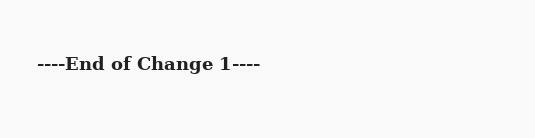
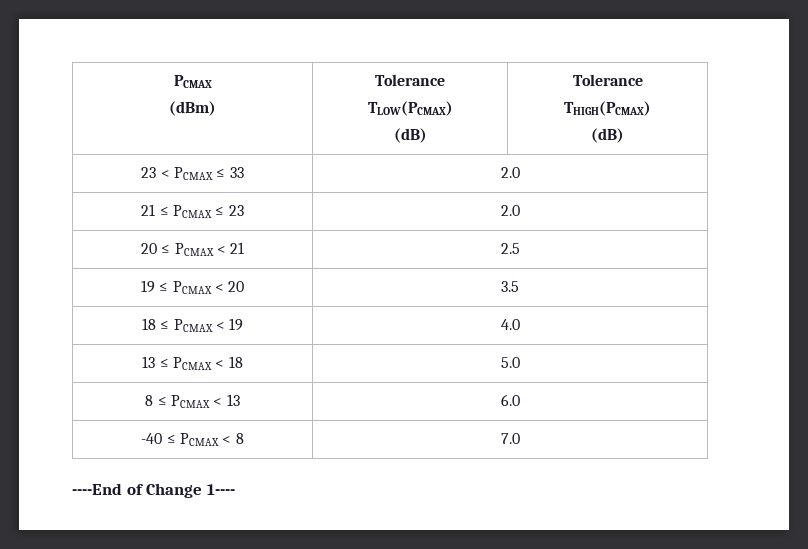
(37, 63) none -> [173,75,212,88] [169,101,216,116] [375,74,445,86] [367,101,453,116] [393,128,427,143] [572,74,643,86] [564,101,651,116] [591,128,624,143] [141,167,244,180] [500,167,520,178] [141,204,244,218] [500,205,520,216] [140,242,245,256] [500,243,520,254] [140,280,245,294] [501,281,519,292] [141,318,244,332] [500,319,520,330] [142,356,243,370] [500,357,520,368] [145,394,240,408] [500,394,520,406] [141,433,244,446] [500,433,520,444] PCMAX // (dBm) | Tolerance // TLOW(PCMAX) // (dB) | Tolerance // THIGH(PCMAX) // (dB) // 23 < PCMAX ≤ 33 | 2.0 // 21 ≤ PCMAX ≤ 23 | 2.0 // 20 ≤ PCMAX < 21 | 2.5 // 19 ≤ PCMAX < 20 | 3.5 // 18 ≤ PCMAX < 19 | 4.0 // 13 ≤ PCMAX < 18 | 5.0 // 8 ≤ PCMAX < 13 | 6.0 // -40 ≤ PCMAX < 8 | 7.0 //

